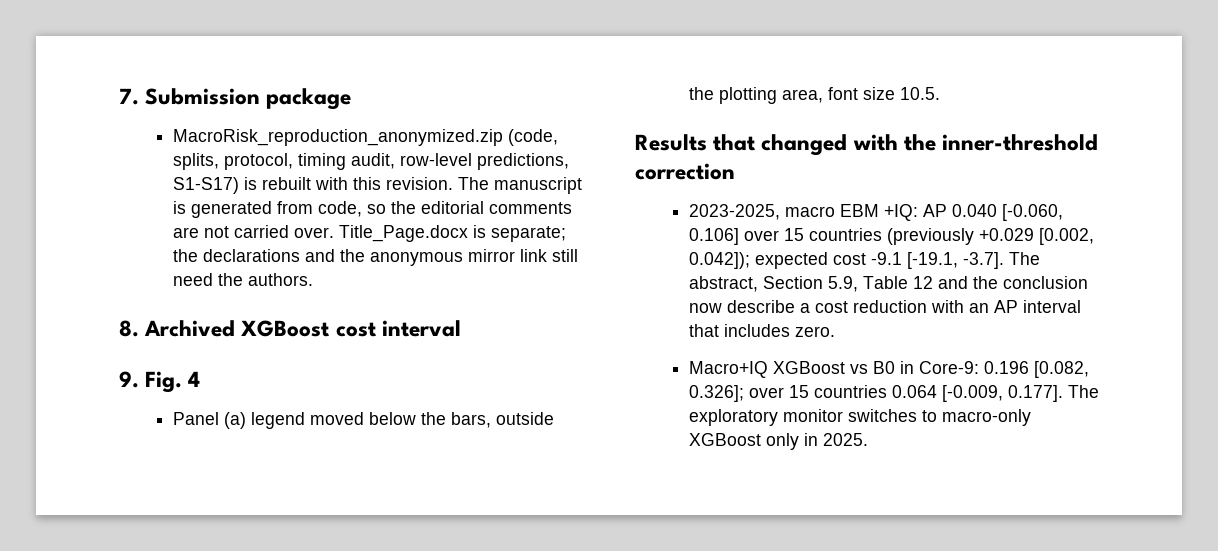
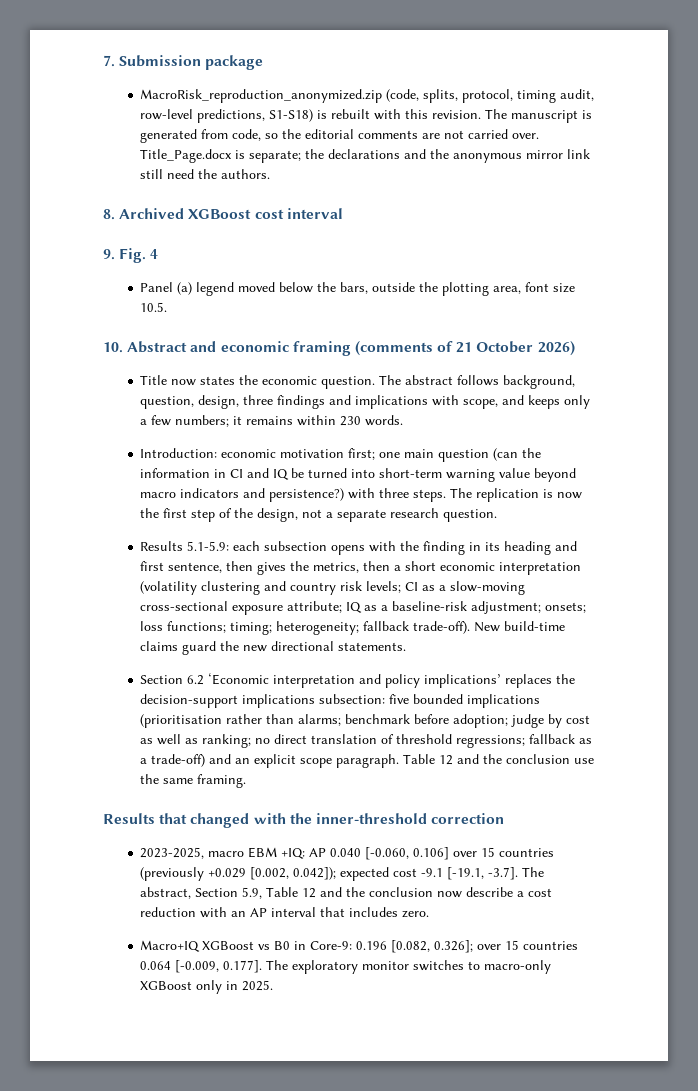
[172,177,239,194] S1-S17) -> [269,109,314,122] S1-S18)
(940, 93) none -> [103,341,575,356] [140,375,576,389] [140,395,591,409] [140,415,404,427] [140,448,542,462] [140,468,577,482] [140,488,583,502] [140,508,498,522] [140,541,578,555] [140,561,582,575] [140,581,526,595] [140,601,587,615] [140,621,566,635] [140,641,407,655] [140,673,576,688] [140,694,541,708] [140,714,591,728] [140,734,593,748] [140,754,595,768] [140,774,247,788] // 10. Abstract and economic framing (comments of 21 October 2026) // Title now states the economic question. The abstract follows background, question, design, three findings and implications with scope, and keeps only a few numbers; it remains within 230 words. // Introduction: economic motivation first; one main question (can the information in CI and IQ be turned into short-term warning value beyond macro indicators and persistence?) with three steps. The replication is now the first step of the design, not a separate research question. // Results 5.1-5.9: each subsection opens with the finding in its heading and first sentence, then gives the metrics, then a short economic interpretation (volatility clustering and country risk levels; CI as a slow-moving cross-sectional exposure attribute; IQ as a baseline-risk adjustment; onsets; loss functions; timing; heterogeneity; fallback trade-off). New build-time claims guard the new directional statements. // Section 6.2 ‘Economic interpretation and policy implications’ replaces the decision-support implications subsection: five bounded implications (prioritisation rather than alarms; benchmark before adoption; judge by cost as well as ranking; no direct translation of threshold regressions; fallback as a trade-off) and an explicit scope paragraph. Table 12 and the conclusion use the same framing.

